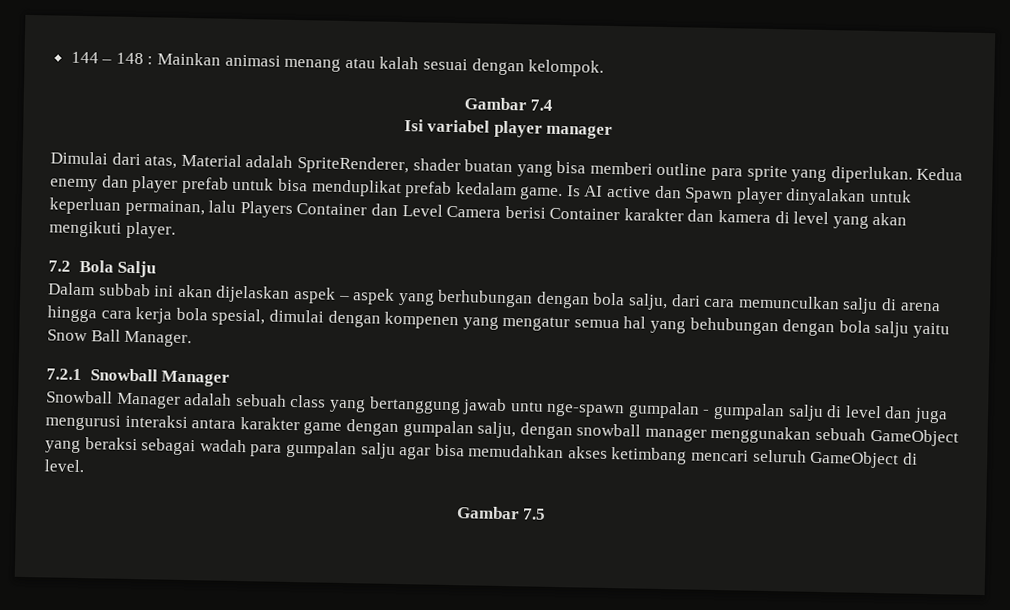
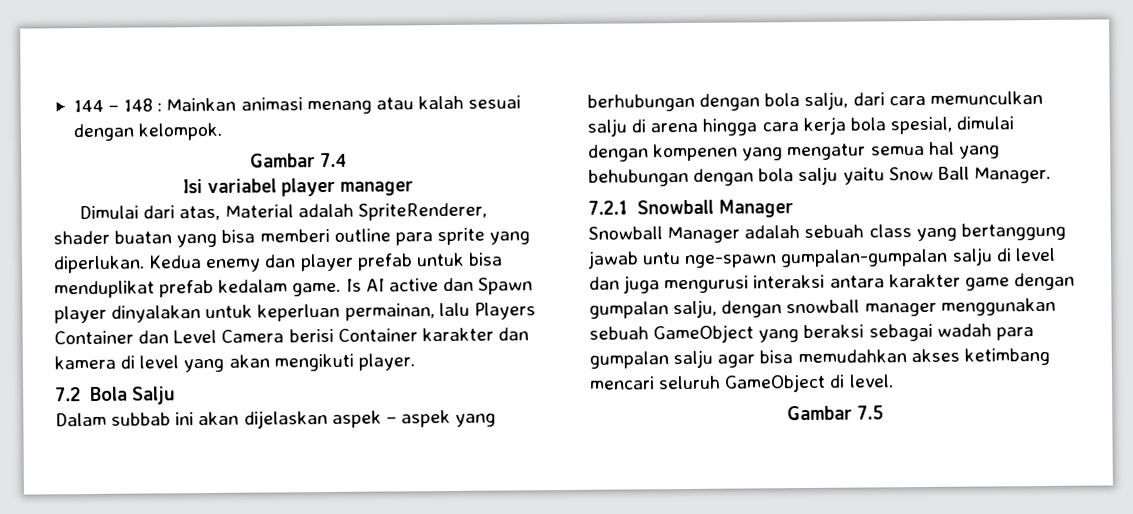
[627,401,786,421] gumpalan - gumpalan -> [780,248,949,268] gumpalan-gumpalan

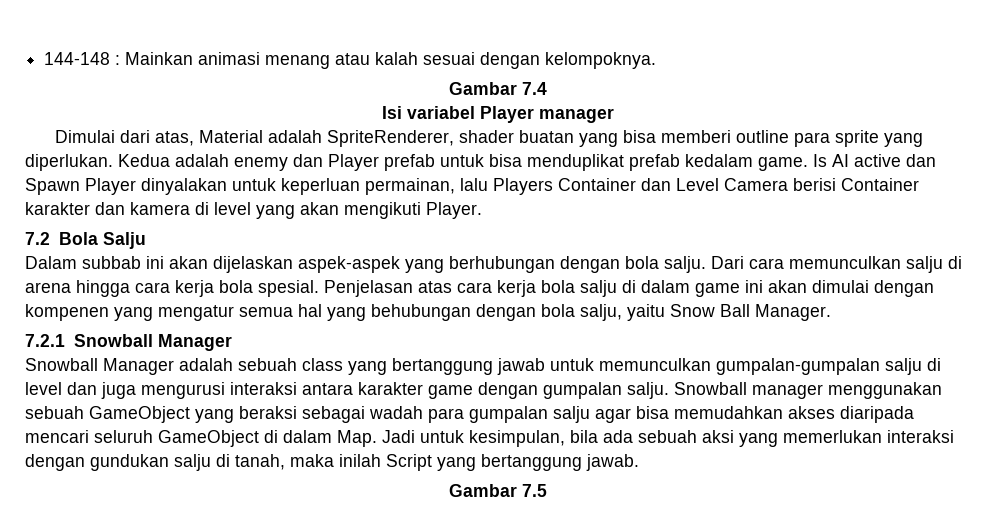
[72,98,154,113] 144 – 148 -> [44,52,111,65] 144-148
[138,122,224,141] kelompok. -> [545,52,657,69] kelompoknya.
[281,177,337,197] player -> [480,106,534,123] Player
(203, 262) none -> [175,154,229,167] adalah
[299,253,354,272] player -> [328,154,379,171] Player
[54,305,107,324] player -> [85,178,136,195] Player
[357,353,415,371] player. -> [426,202,482,219] Player.
[331,409,451,428] aspek – aspek -> [298,256,400,273] aspek-aspek
[804,91,885,110] salju, dari -> [664,256,744,273] salju. Dari
[889,116,952,135] spesial, -> [258,280,807,297] spesial. Penjelasan atas cara kerja bola salju di dalam game ini akan
[798,166,839,186] salju -> [580,304,622,321] salju,
[642,252,778,269] untu nge-spawn -> [550,358,711,371] untuk memunculkan
[673,299,861,319] salju, dengan snowball -> [627,382,747,399] salju. Snowball
[963,347,1050,366] ketimbang -> [840,406,914,423] diaripada
[848,374,894,388] level. -> [283,430,954,447] [25,454,639,471] dalam Map. Jadi untuk kesimpulan, bila ada sebuah aksi yang memerlukan interaksi dengan gundukan salju di tanah, maka inilah Script yang bertanggung jawab.

